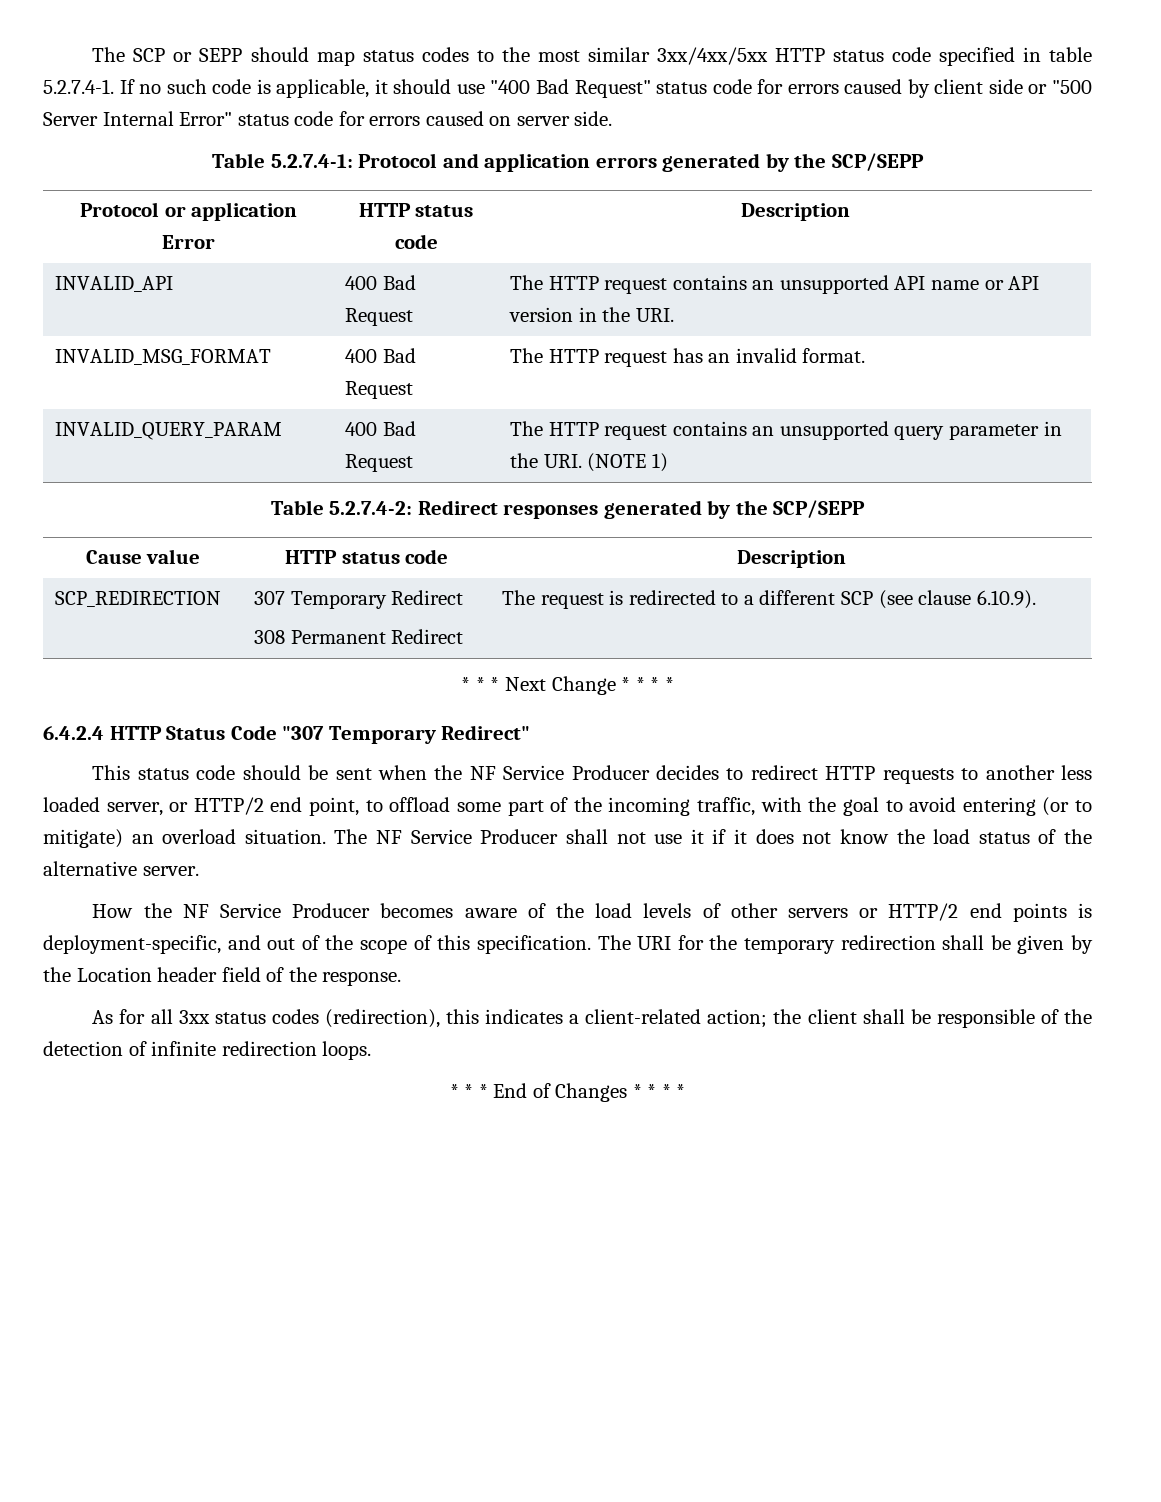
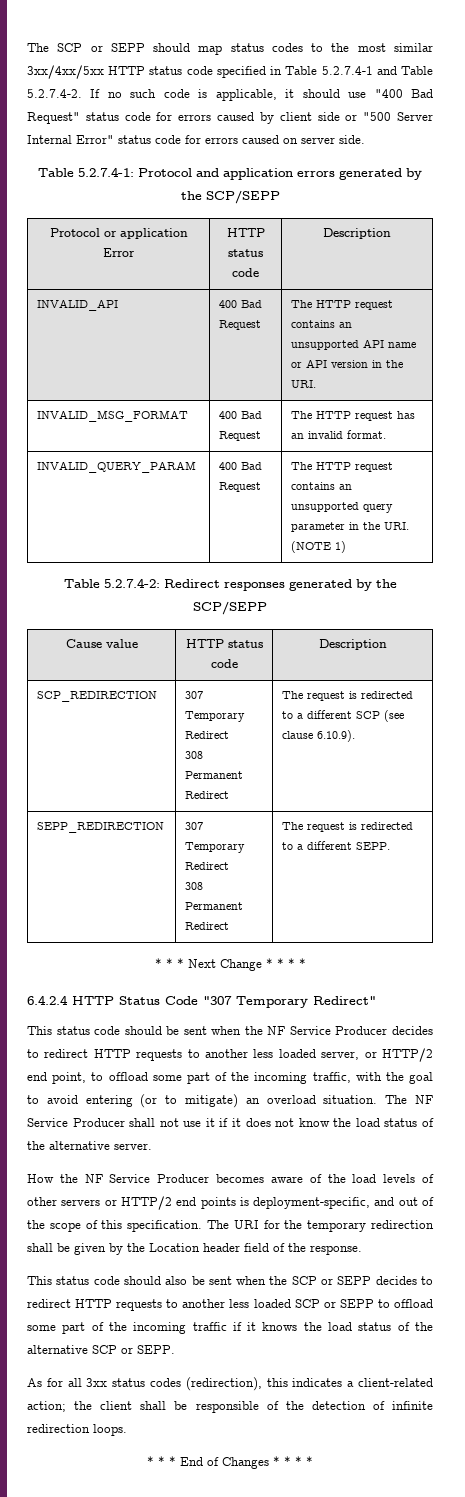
[1048,47,1092,62] [43,79,114,94] table 5.2.7.4-1. -> [285,66,434,75] [27,89,82,98] Table 5.2.7.4-1 and Table 5.2.7.4-2.
(1036, 599) none -> [37,822,165,833] [185,822,204,830] [185,842,246,853] [185,862,230,870] [185,882,204,890] [185,902,244,910] [185,922,230,930] [282,822,414,832] [282,841,391,850] // SEPP_REDIRECTION | 307 Temporary Redirect // 308 Permanent Redirect | The request is redirected to a different SEPP.
(402, 978) none -> [27,1276,434,1285] [27,1299,433,1311] [27,1322,434,1334] [27,1345,175,1354] // This status code should also be sent when the SCP or SEPP decides to redirect HTTP requests to another less loaded SCP or SEPP to offload some part of the incoming traffic if it knows the load status of the alternative SCP or SEPP.

